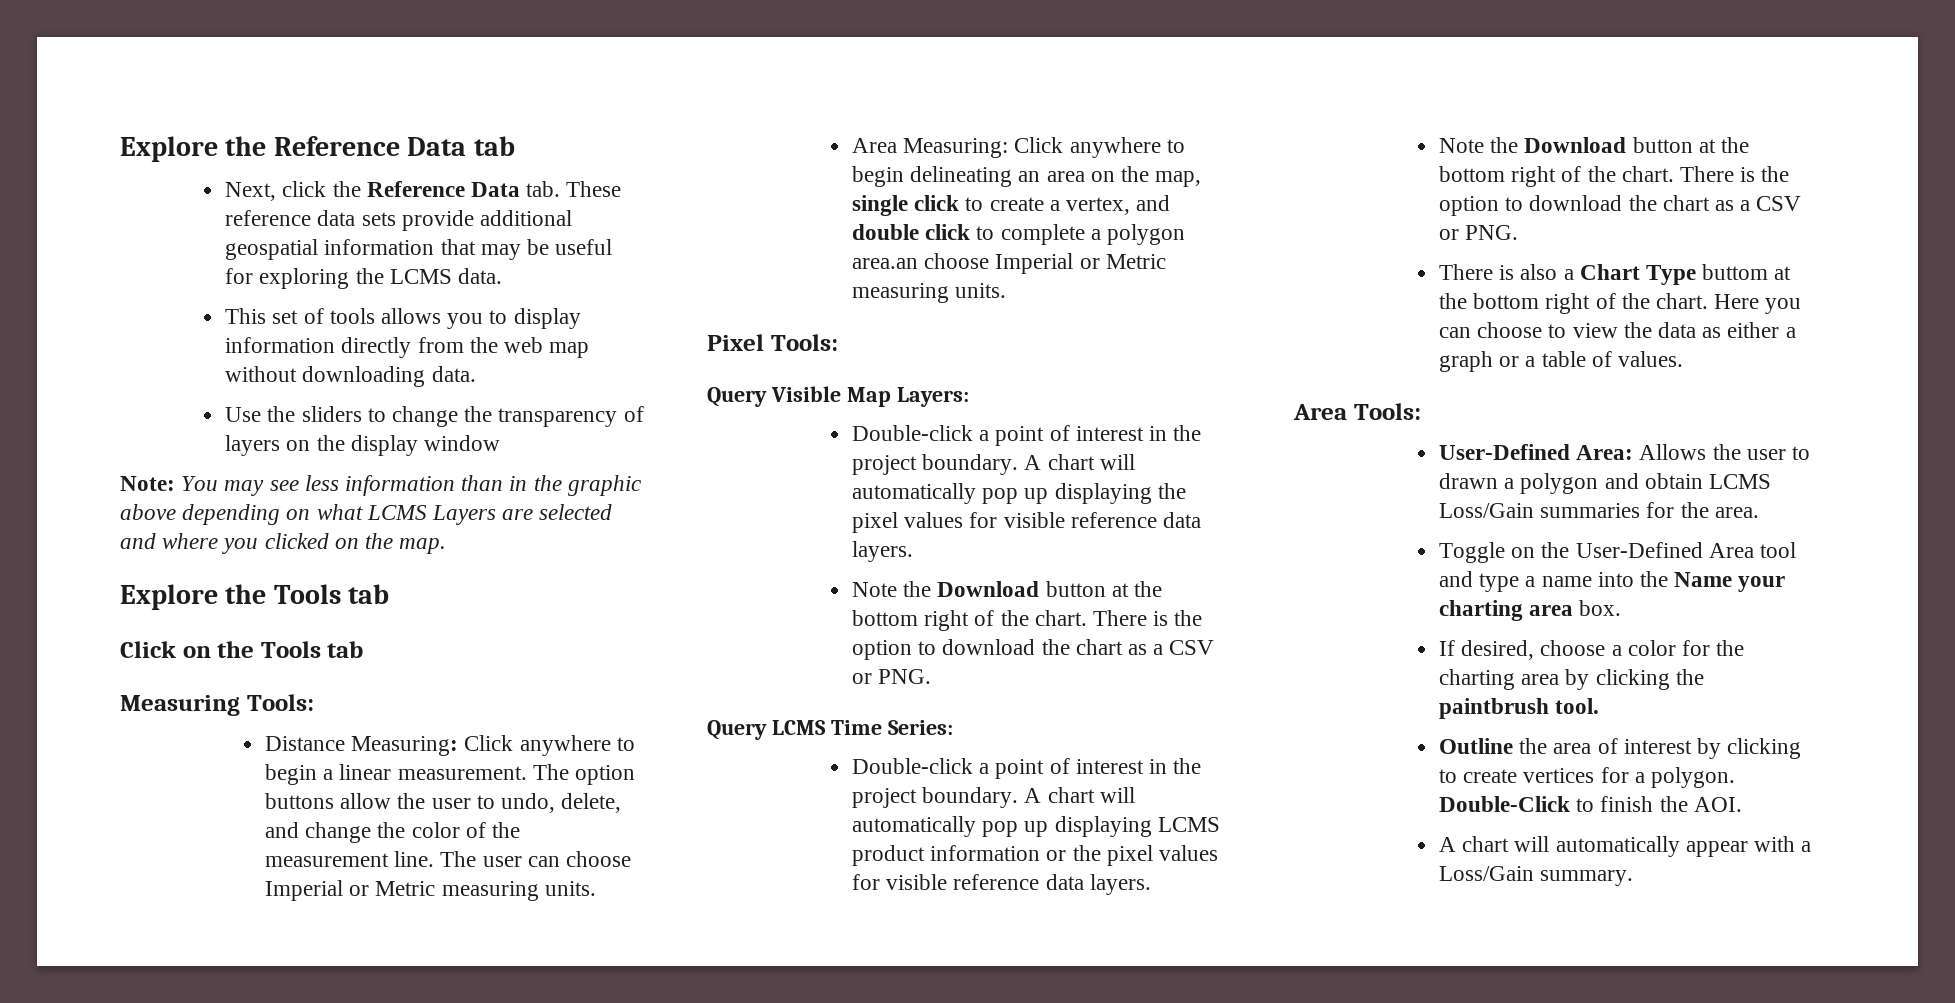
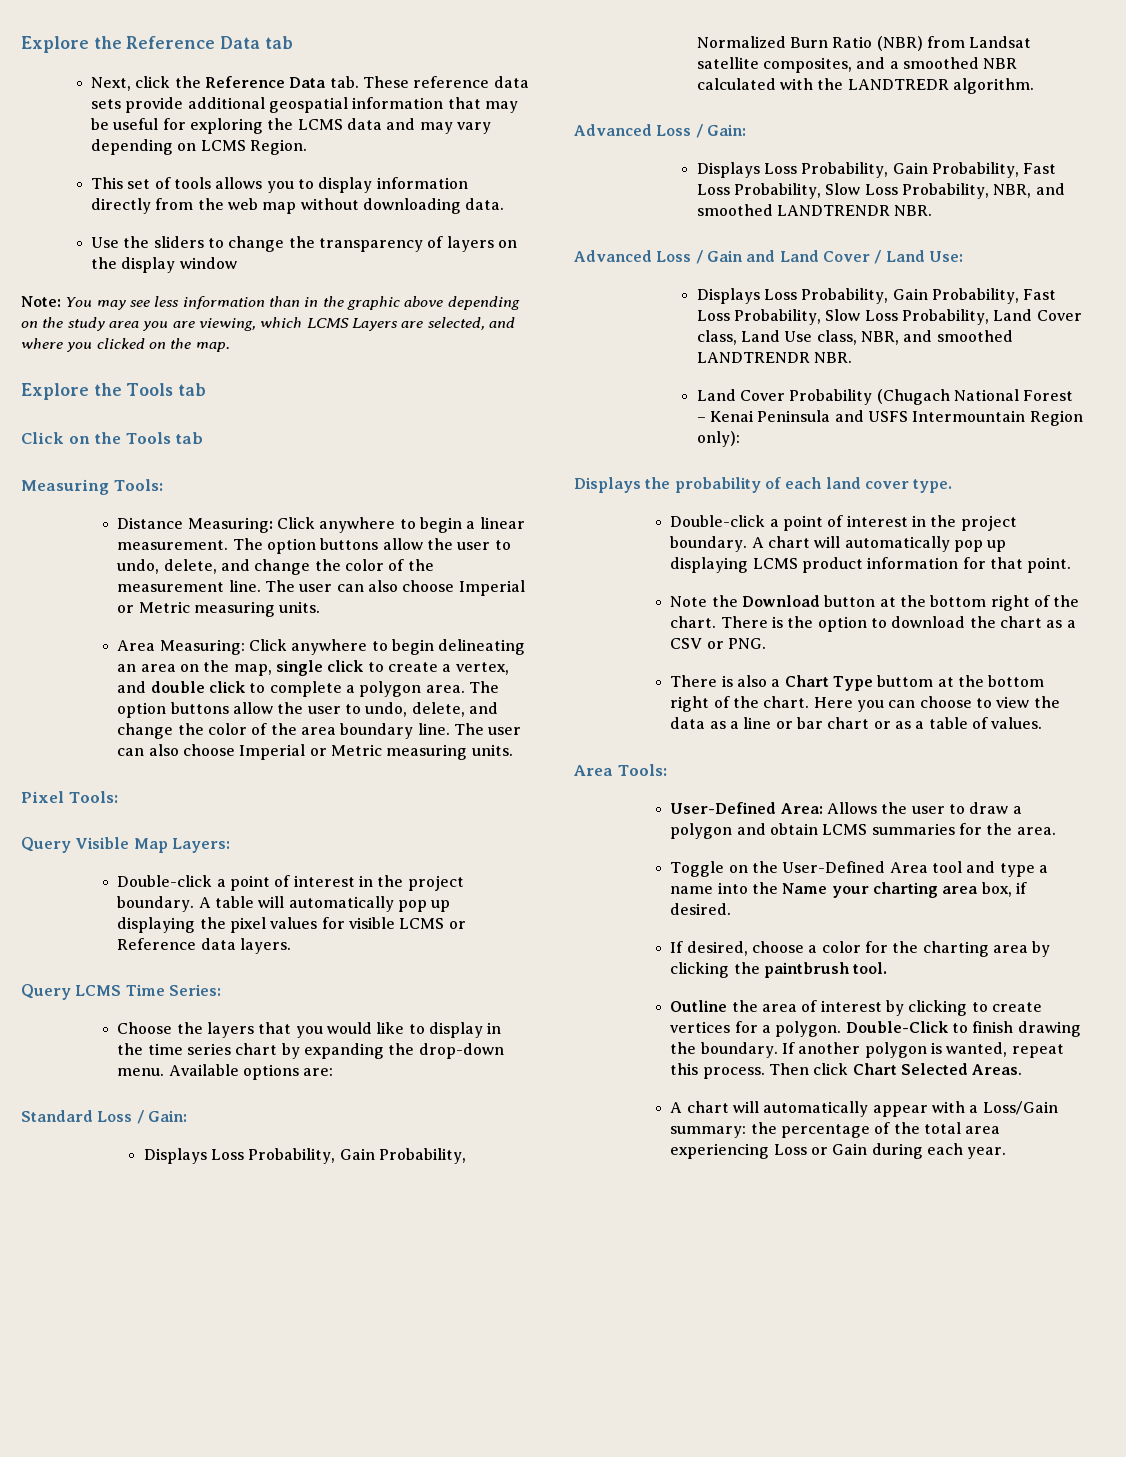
[457,268,502,284] data. -> [347,118,492,134] [91,139,308,155] data and may vary depending on LCMS Region.
[316,504,363,520] what -> [42,317,303,331] the study area you are viewing, which
[539,504,613,520] selected -> [427,317,485,330] selected,
(560, 861) none -> [367,580,398,592] also
[852,258,919,269] area.an -> [425,681,499,693] [117,702,498,718] [117,723,522,739] [117,744,179,756] area. The option buttons allow the user to undo, delete, and change the color of the area boundary line. The user can also
[1047,454,1095,470] chart -> [215,896,255,908] table
[1070,512,1202,528] [852,541,914,562] [852,581,1163,597] [852,610,1203,631] [852,639,1215,660] [852,669,932,684] [707,720,953,740] reference data layers. // Note the Download button at the bottom right of the chart. There is the option to download the chart as a CSV or PNG. // Query LCMS Time Series: -> [399,918,466,929] [117,938,292,954] [21,984,221,1000] [117,1022,502,1038] [117,1043,504,1059] [117,1064,334,1080] [21,1110,187,1124] [143,1148,466,1164] [696,36,1032,51] [696,57,1018,73] [696,78,1034,94] [574,124,746,138] [696,162,1057,178] [696,183,1065,199] [696,204,933,216] [574,250,963,264] [696,288,1057,304] [696,309,1082,325] [696,330,1013,345] [696,352,852,363] [696,389,1074,405] [696,410,1083,426] [696,431,740,447] [574,477,953,493] LCMS or Reference data layers. // Query LCMS Time Series: // Choose the layers that you would like to display in the time series chart by expanding the drop-down menu. Available options are: // Standard Loss / Gain: // Displays Loss Probability, Gain Probability, Normalized Burn Ratio (NBR) from Landsat satellite composites, and a smoothed NBR calculated with the LANDTREDR algorithm. // Advanced Loss / Gain: // Displays Loss Probability, Gain Probability, Fast Loss Probability, Slow Loss Probability, NBR, and smoothed LANDTRENDR NBR. // Advanced Loss / Gain and Land Cover / Land Use: // Displays Loss Probability, Gain Probability, Fast Loss Probability, Slow Loss Probability, Land Cover class, Land Use class, NBR, and smoothed LANDTRENDR NBR. // Land Cover Probability (Chugach National Forest – Kenai Peninsula and USFS Intermountain Region only): // Displays the probability of each land cover type.
[1046,845,1219,866] [852,874,1151,895] or the pixel values for visible reference data layers. -> [962,557,1072,573] for that point.
[1727,322,1796,338] [1439,351,1520,372] either a graph or -> [730,717,911,729] a line or bar chart or as
[1439,473,1499,489] drawn -> [969,802,1009,814] draw
[1439,503,1535,518] Loss/Gain -> (868, 829) none
[1579,600,1622,616] box. -> [981,882,1027,897] [670,903,732,915] box, if desired.
[1659,796,1742,812] the AOI. -> [1017,1021,1081,1037] [670,1042,1064,1058] [670,1063,1023,1079] drawing the boundary. If another polygon is wanted, repeat this process. Then click Chart Selected Areas.
[1540,870,1634,886] summary. -> [670,1122,1001,1138] [670,1143,1007,1159] summary: the percentage of the total area experiencing Loss or Gain during each year.

